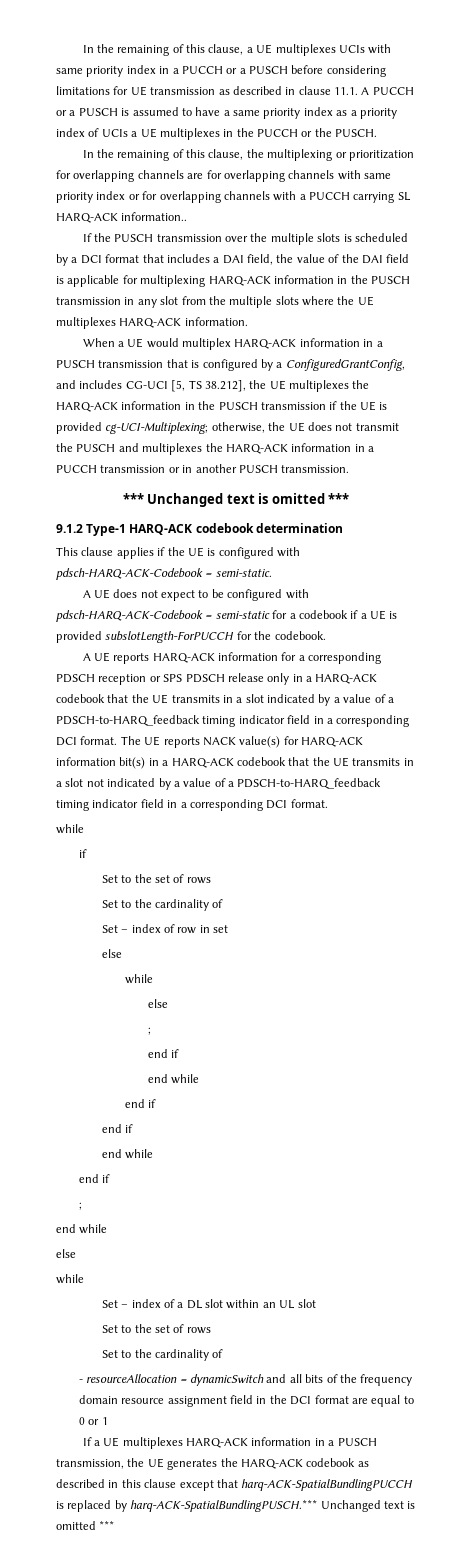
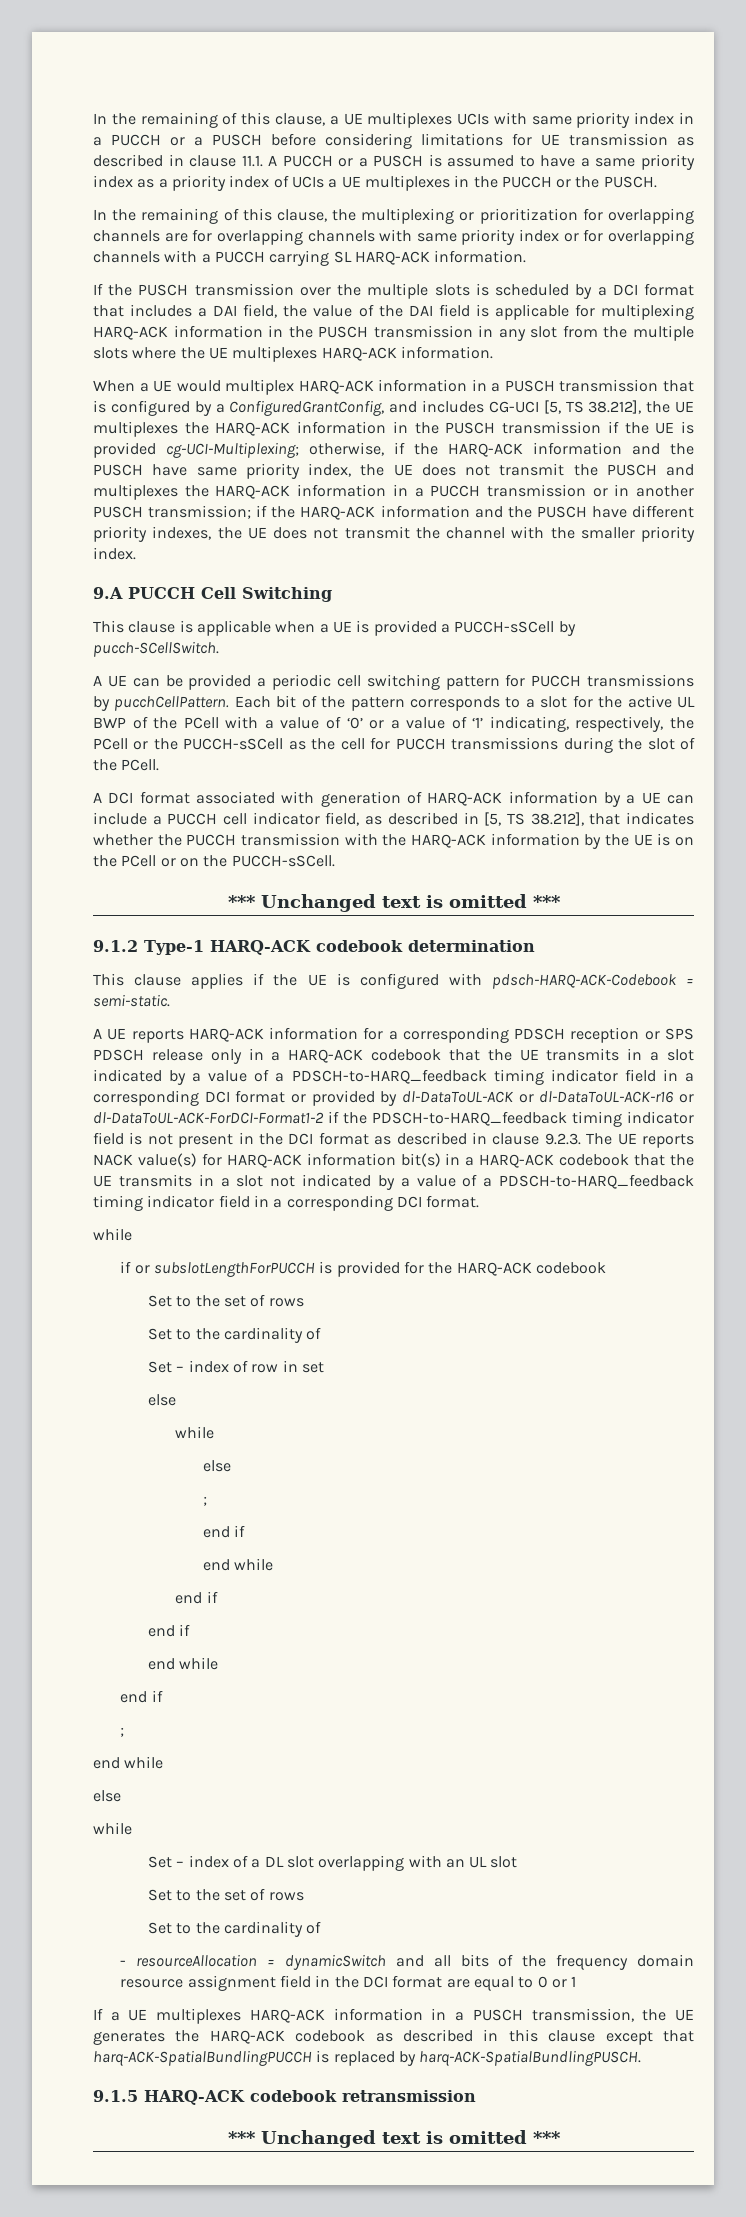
[121,212,188,221] information.. -> [434,250,527,263] information.
(265, 427) none -> [394,442,694,457] [93,463,351,479] if the HARQ-ACK information and the PUSCH have same priority index,
[281,465,350,473] transmission. -> [148,505,695,520] [93,526,695,542] [93,547,136,560] [93,587,332,602] [93,620,576,636] [93,641,219,657] [93,674,694,690] [93,695,695,711] [93,716,694,732] [93,737,695,753] [93,759,160,771] [93,791,695,807] [93,812,694,826] [93,833,694,849] [93,855,335,867] transmission; if the HARQ-ACK information and the PUSCH have different priority indexes, the UE does not transmit the channel with the smaller priority index. // 9.A PUCCH Cell Switching // This clause is applicable when a UE is provided a PUCCH-sSCell by pucch-SCellSwitch. // A UE can be provided a periodic cell switching pattern for PUCCH transmissions by pucchCellPattern. Each bit of the pattern corresponds to a slot for the active UL BWP of the PCell with a value of ‘0’ or a value of ‘1’ indicating, respectively, the PCell or the PUCCH-sSCell as the cell for PUCCH transmissions during the slot of the PCell. // A DCI format associated with generation of HARQ-ACK information by a UE can include a PUCCH cell indicator field, as described in [5, TS 38.212], that indicates whether the PUCCH transmission with the HARQ-ACK information by the UE is on the PCell or on the PUCCH-sSCell.
[82,589,309,601] [56,610,398,622] [56,631,326,643] // A UE does not expect to be configured with pdsch-HARQ-ACK-Codebook = semi-static for a codebook if a UE is provided subslotLength-ForPUCCH for the codebook. -> (170, 1000) none
[80,736,118,745] format. -> [235,1090,694,1106] [93,1111,694,1127] [93,1132,581,1148] format or provided by dl-DataToUL-ACK or dl-DataToUL-ACK-r16 or dl-DataToUL-ACK-ForDCI-Format1-2 if the PDSCH-to-HARQ_feedback timing indicator field is not present in the DCI format as described in clause 9.2.3.
(87, 853) none -> [134,1261,607,1277] or subslotLengthForPUCCH is provided for the HARQ-ACK codebook
[226,1299,260,1309] within -> [318,1855,442,1871] overlapping with
[130,1500,318,1512] harq-ACK-SpatialBundlingPUSCH.*** -> [419,2050,642,2066] [93,2090,476,2105] [227,2131,256,2144] harq-ACK-SpatialBundlingPUSCH. // 9.1.5 HARQ-ACK codebook retransmission // ***

